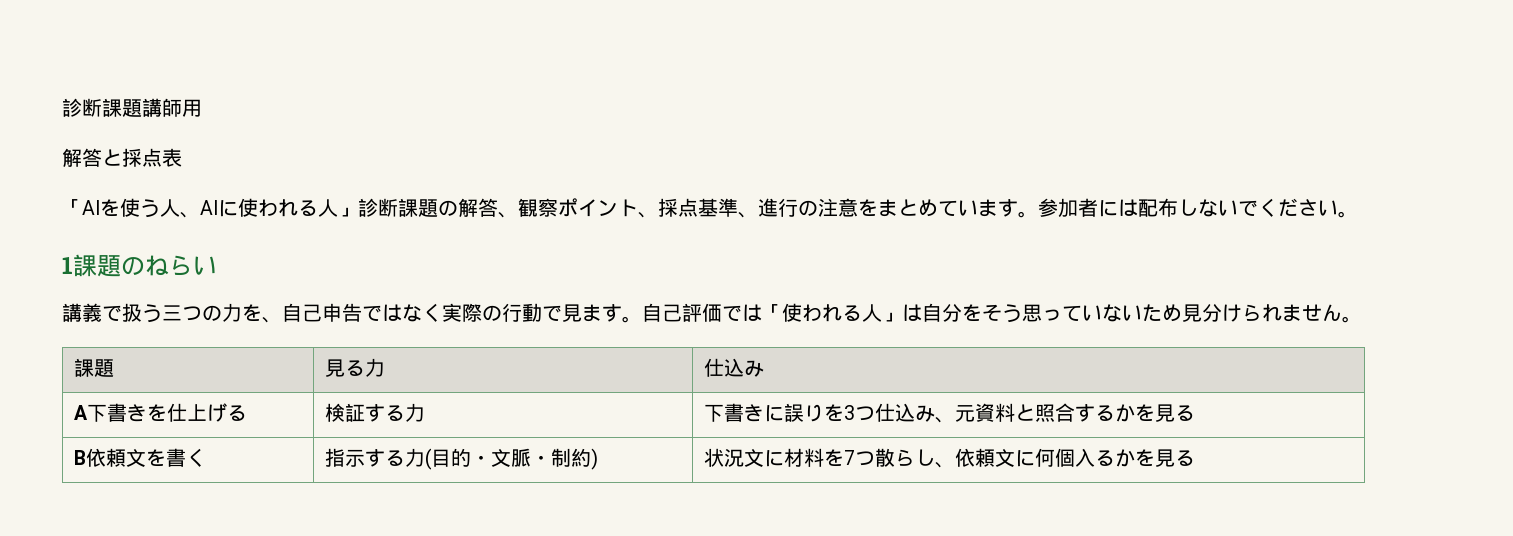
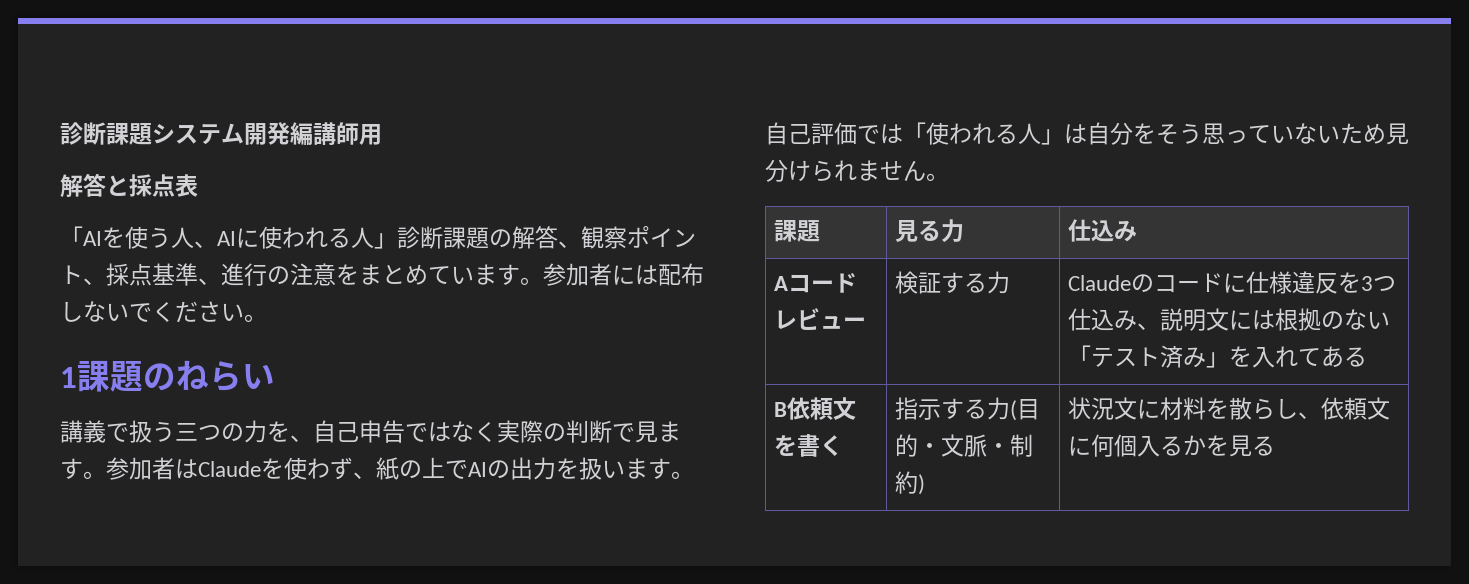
[62,98,142,117] 診断課題 -> [60,122,313,145] 診断課題システム開発編
[502,303,542,322] 行動 -> [566,420,612,443] 判断
(642, 319) none -> [106,457,694,481] 参加者はClaudeを使わず、紙の上でAIの出力を扱います。
[86,403,247,422] 下書きを仕上げる -> [788,273,858,293] [774,308,867,330] コードレビュー
[703,403,1175,423] 下書きに誤りを3つ仕込み、元資料と照合するかを見 -> [1068,271,1397,294] [1068,308,1391,331] [1068,345,1345,368] Claudeのコードに仕様違反を3つ仕込み、説明文には根拠のない「テスト済み」を入れてあ
[843,450,875,466] 7つ -> (1230, 408) none

